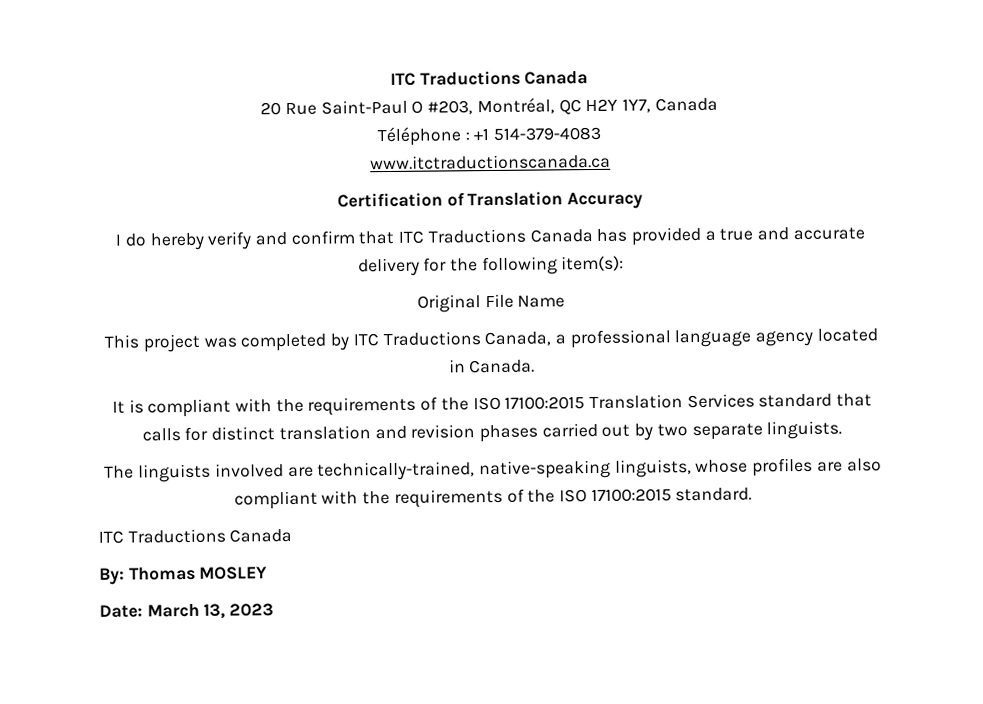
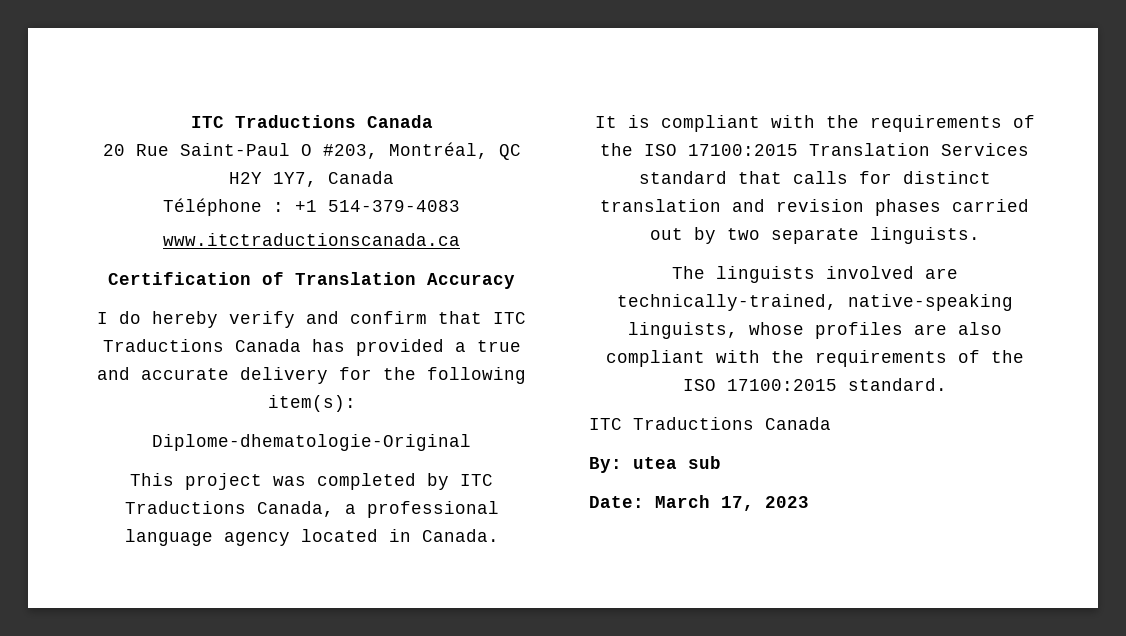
[416,293,566,313] Original File Name -> [152,434,471,451] Diplome-dhematologie-Original
[128,566,269,581] Thomas MOSLEY -> [633,456,721,469] utea sub
[203,603,226,619] 13, -> [721,496,754,511] 17,

